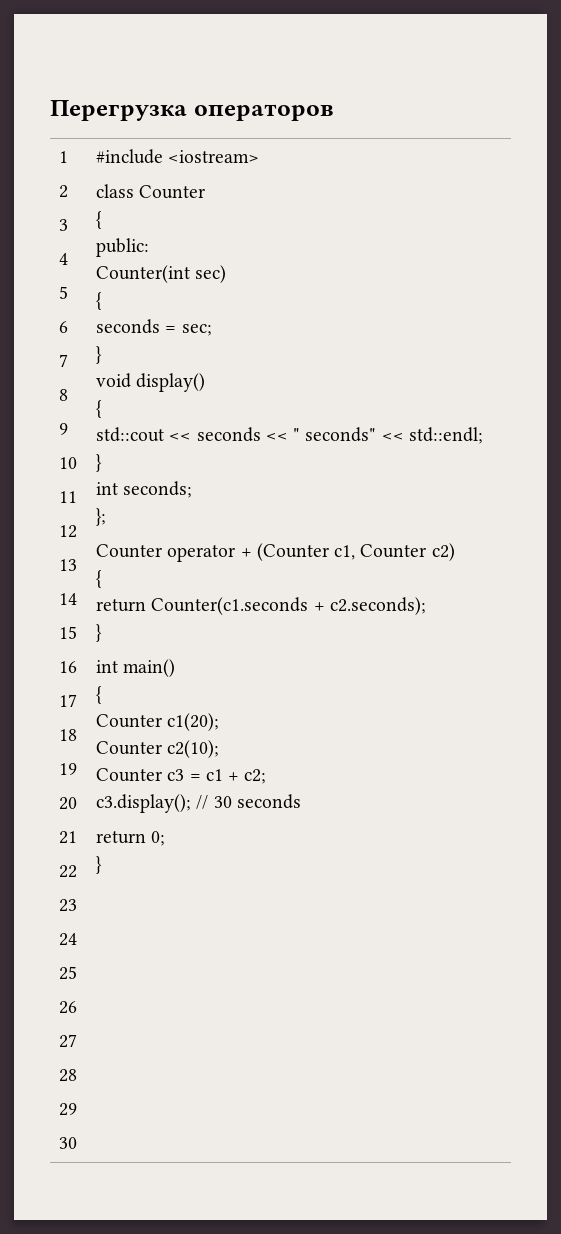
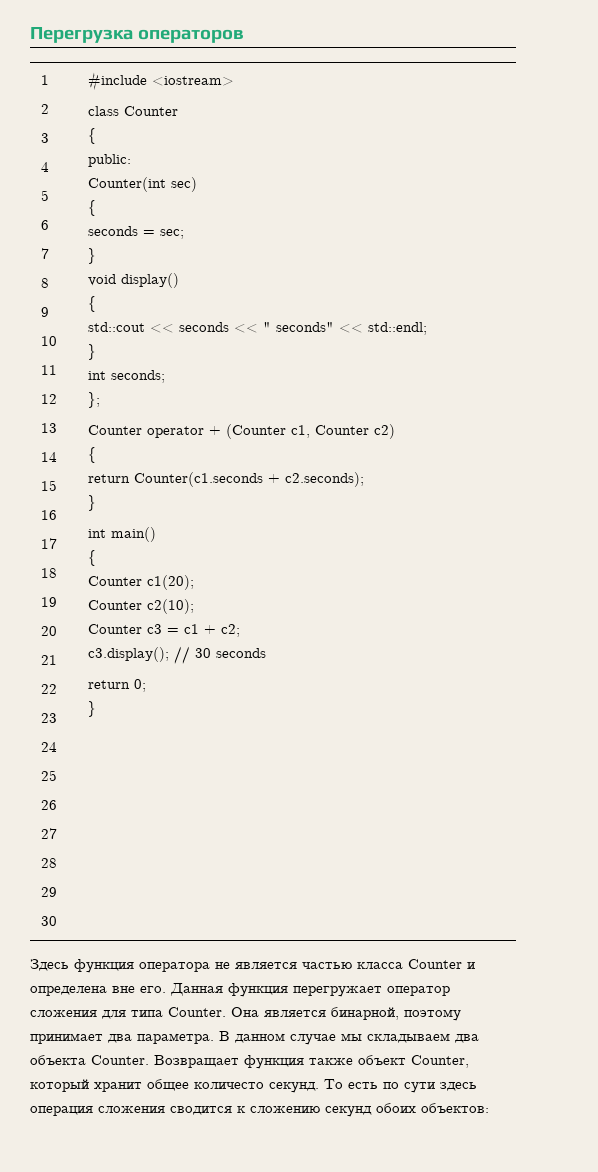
(103, 865) none -> [30,959,475,973] [30,983,450,997] [30,1007,461,1021] [30,1031,479,1045] [30,1055,469,1069] [30,1079,477,1093] [30,1103,489,1117] // Здесь функция оператора не является частью класса Counter и определена вне его. Данная функция перегружает оператор сложения для типа Counter. Она является бинарной, поэтому принимает два параметра. В данном случае мы складываем два объекта Counter. Возвращает функция также объект Counter, который хранит общее количесто секунд. То есть по сути здесь операция сложения сводится к сложению секунд обоих объектов:

